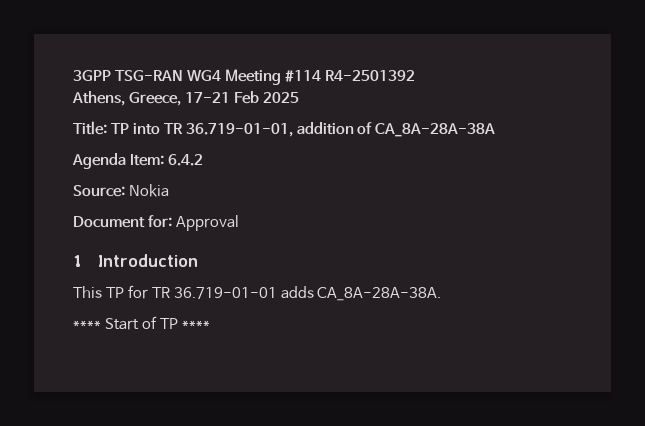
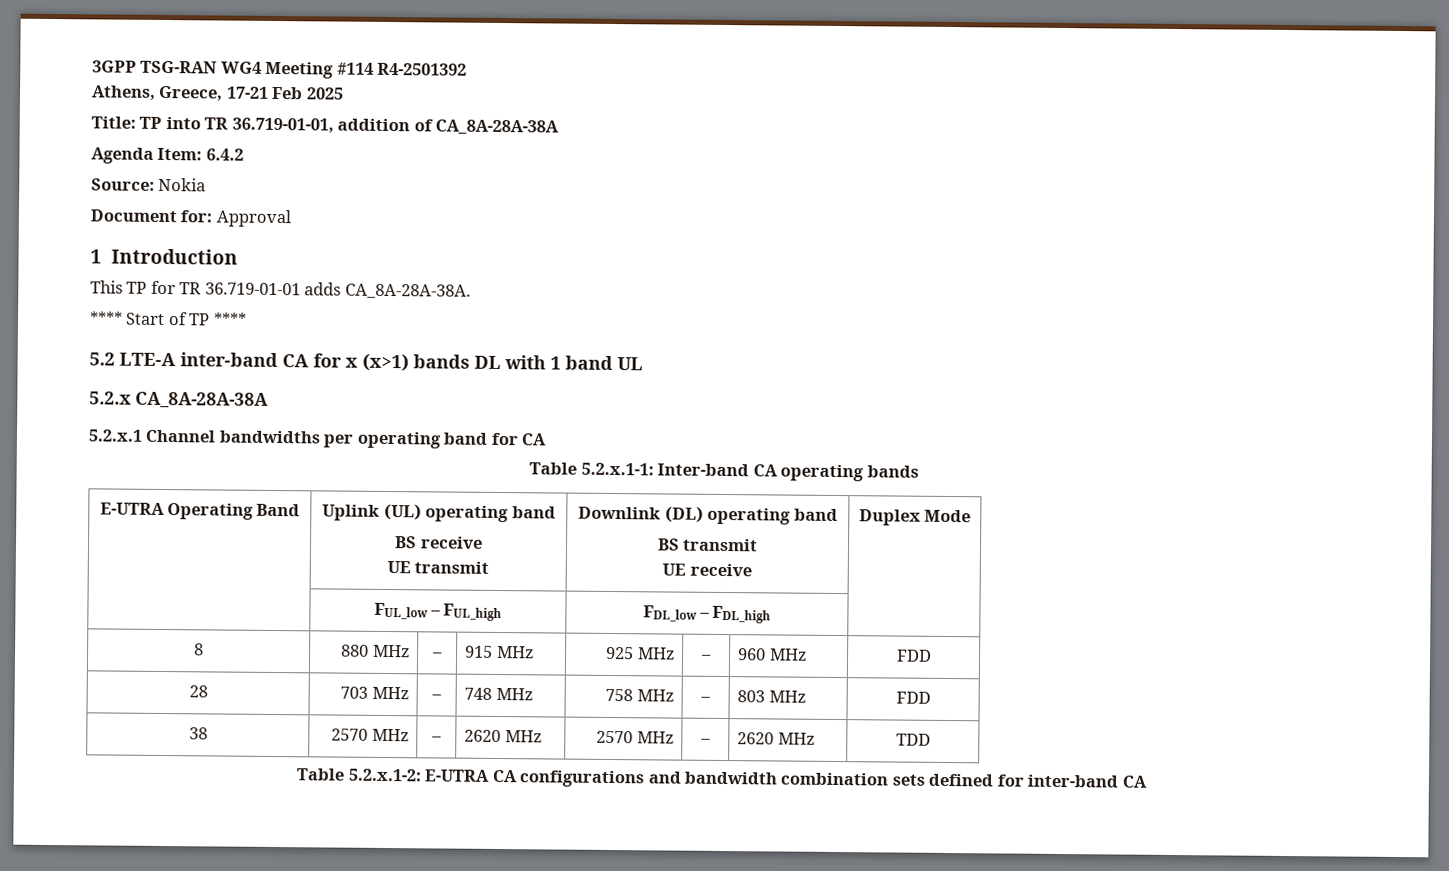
(210, 324) none -> [89,352,643,372] [89,391,269,409] [88,429,548,449] [529,462,919,482] [99,502,301,520] [322,503,556,523] [394,536,483,549] [386,560,490,574] [578,506,838,525] [656,538,759,552] [662,563,752,577] [858,509,972,526] [373,602,503,622] [642,605,772,624] [194,643,204,656] [341,644,410,658] [432,652,443,658] [465,645,534,659] [606,646,675,660] [701,654,712,660] [738,648,807,661] [895,649,932,662] [188,685,208,698] [340,686,409,700] [431,694,442,700] [464,687,533,701] [605,688,674,702] [700,696,711,702] [737,690,806,703] [895,691,931,704] [188,727,208,740] [331,728,409,742] [431,736,442,742] [464,729,542,743] [596,730,674,744] [700,738,711,744] [737,732,815,745] [895,733,931,746] [296,768,1147,788] // 5.2 LTE-A inter-band CA for x (x>1) bands DL with 1 band UL // 5.2.x CA_8A-28A-38A // 5.2.x.1 Channel bandwidths per operating band for CA // Table 5.2.x.1-1: Inter-band CA operating bands // E-UTRA Operating Band | Uplink (UL) operating band // BS receive // UE transmit | Downlink (DL) operating band // BS transmit // UE receive | Duplex Mode // | FUL_low – FUL_high | FDL_low – FDL_high | // 8 | 880 MHz | – | 915 MHz | 925 MHz | – | 960 MHz | FDD // 28 | 703 MHz | – | 748 MHz | 758 MHz | – | 803 MHz | FDD // 38 | 2570 MHz | – | 2620 MHz | 2570 MHz | – | 2620 MHz | TDD // Table 5.2.x.1-2: E-UTRA CA configurations and bandwidth combination sets defined for inter-band CA

